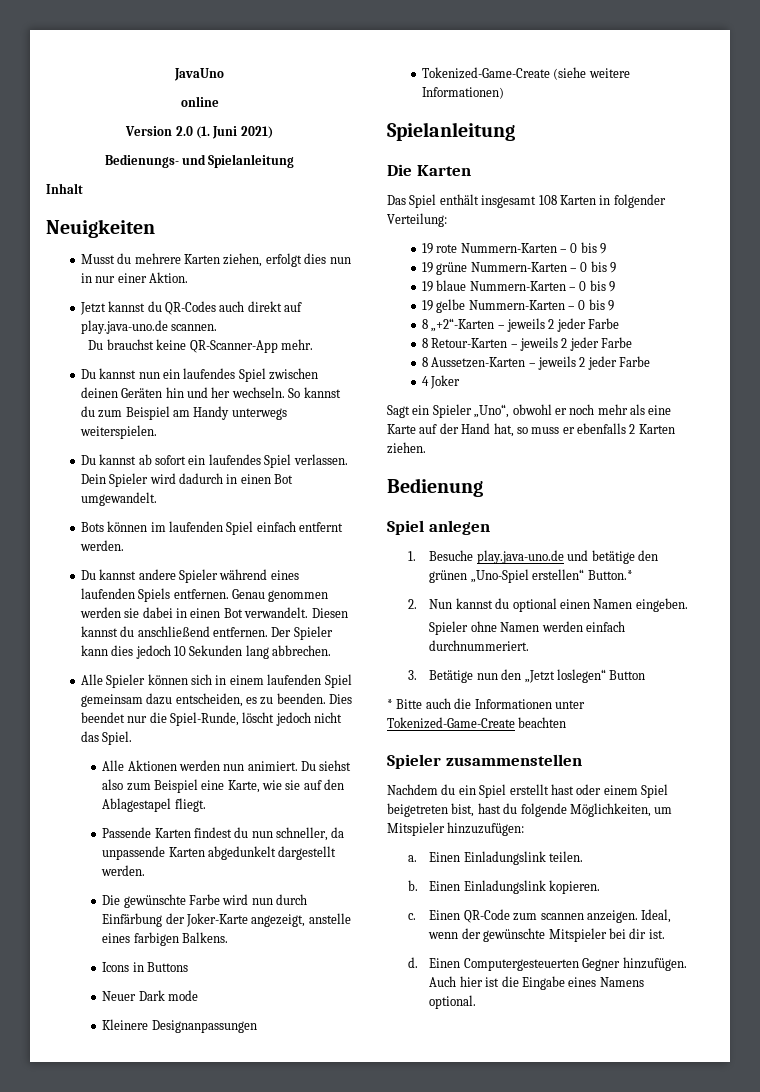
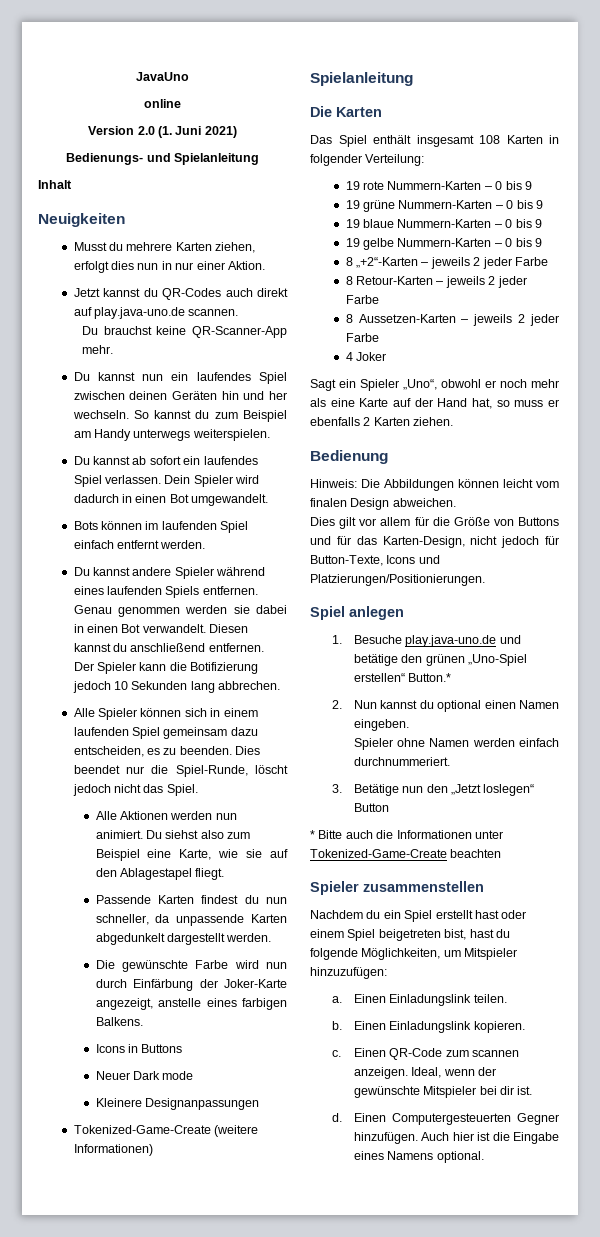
[111,645,134,656] dies -> [169,662,259,674] die Botifizierung
[553,67,630,80] (siehe weitere -> [214,1125,259,1137] (weitere
(483, 487) none -> [310,479,559,491] [310,498,456,510] [310,517,559,529] [310,536,559,548] [310,555,440,566] [310,574,485,586] // Hinweis: Die Abbildungen können leicht vom finalen Design abweichen. // Dies gilt vor allem für die Größe von Buttons und für das Karten-Design, nicht jedoch für Button-Texte, Icons und Platzierungen/Positionierungen.

